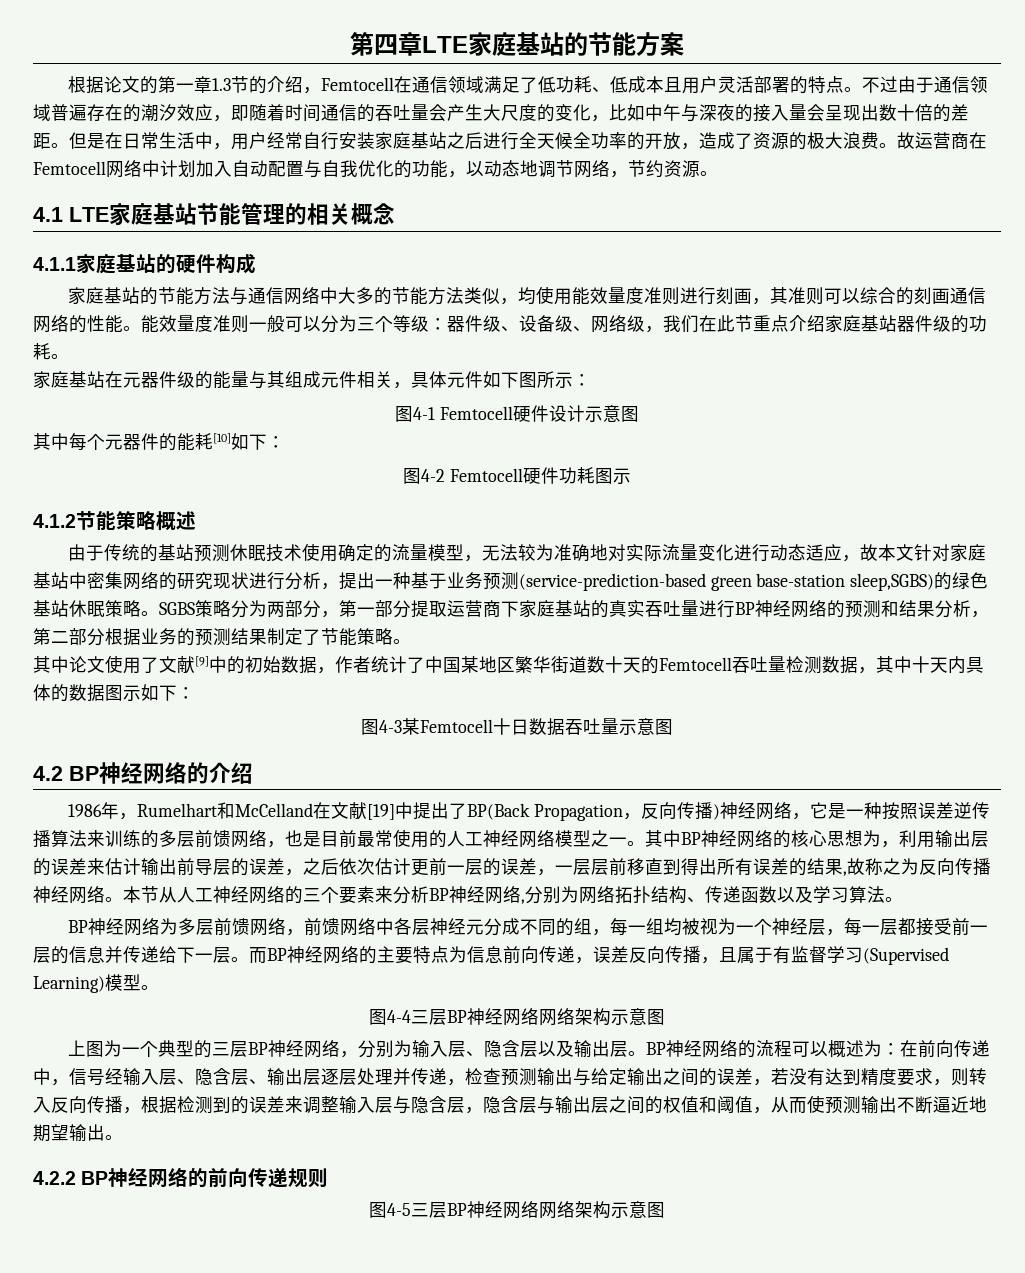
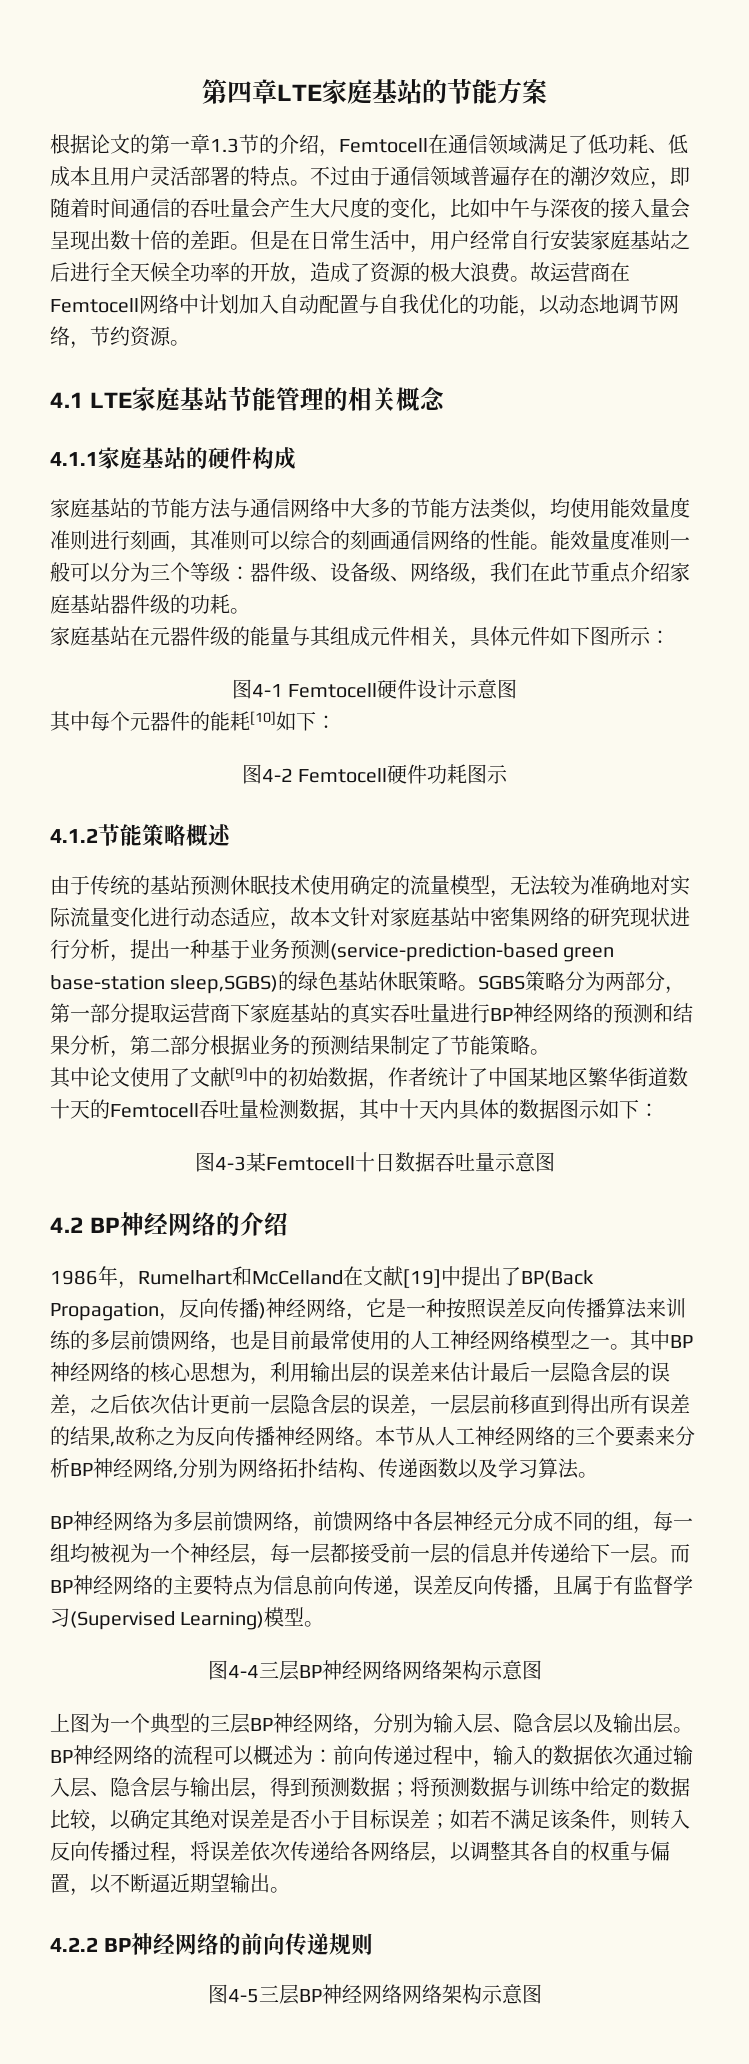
[953,802,972,819] 逆 -> [526,1298,566,1318] 反向
[141,858,213,876] 输出前导 -> [490,1362,610,1383] 最后一层隐含
(483, 867) none -> [290,1394,350,1415] 隐含层
[900,1040,991,1058] [33,1068,987,1086] [33,1095,897,1114] 在前向传递中，信号经输入层、隐含层、输出层逐层处理并传递，检查预测输出与给定输出之间的误差，若没有达到精度要求，则转入反向传播，根据检测到的误差来调整输入层与隐含层，隐含层与输出层之间的权值和阈值，从而使预测输出 -> [333,1745,693,1768] [50,1777,690,1800] [50,1809,690,1832] [50,1841,670,1864] [50,1873,111,1896] 前向传递过程中，输入的数据依次通过输入层、隐含层与输出层，得到预测数据；将预测数据与训练中给定的数据比较，以确定其绝对误差是否小于目标误差；如若不满足该条件，则转入反向传播过程，将误差依次传递给各网络层，以调整其各自的权重与偏置，以
[969,1096,987,1113] 地 -> (190, 1883) none

